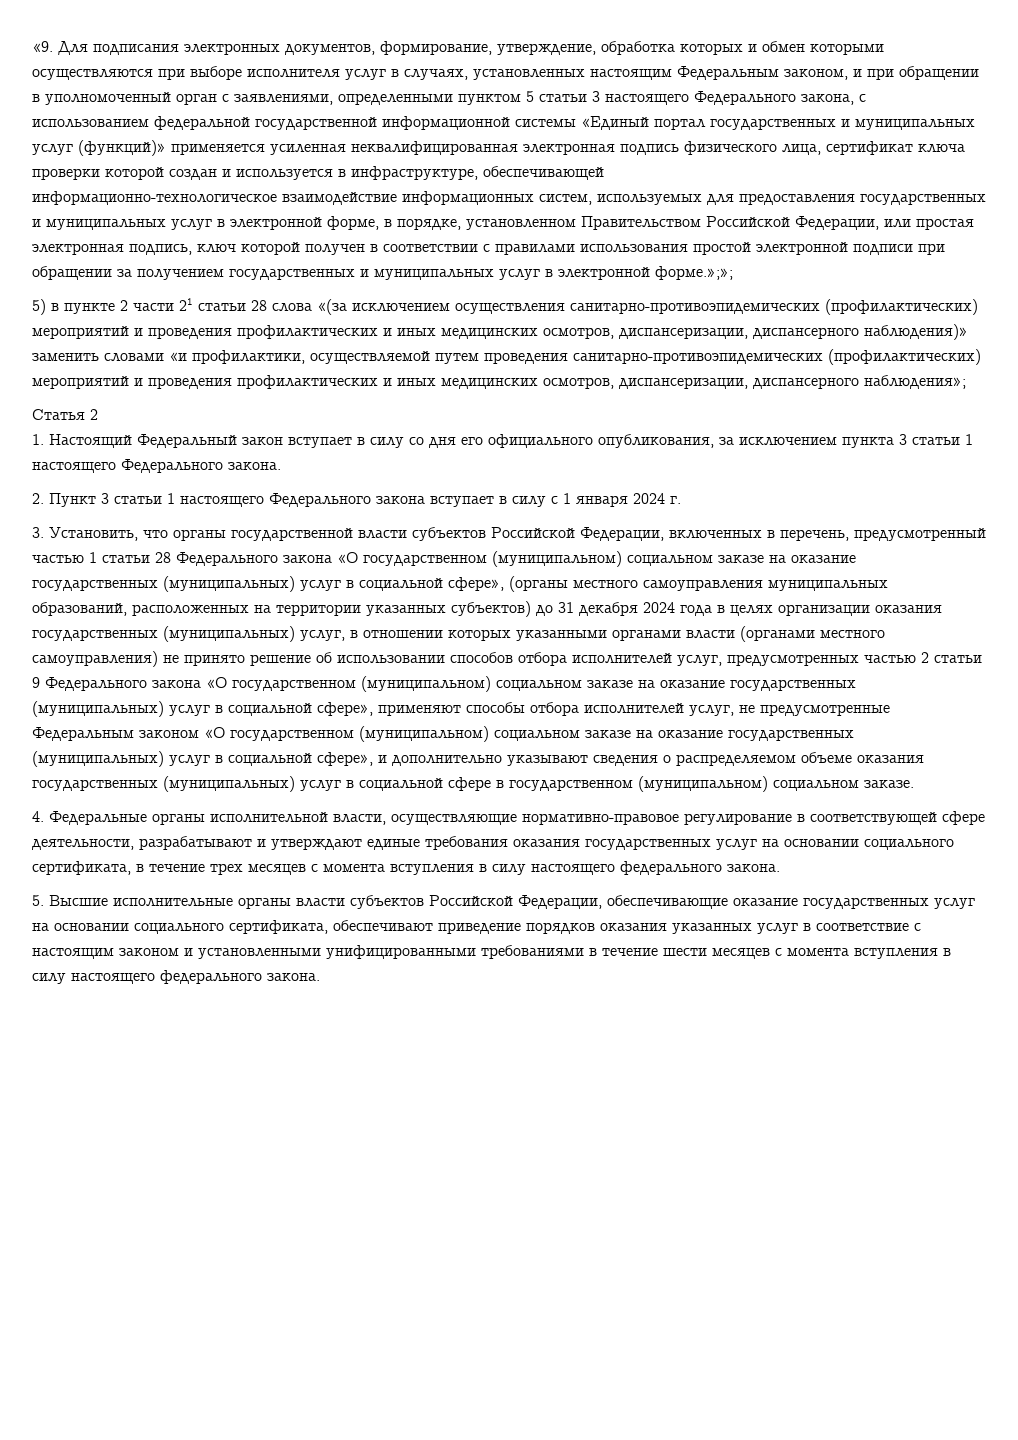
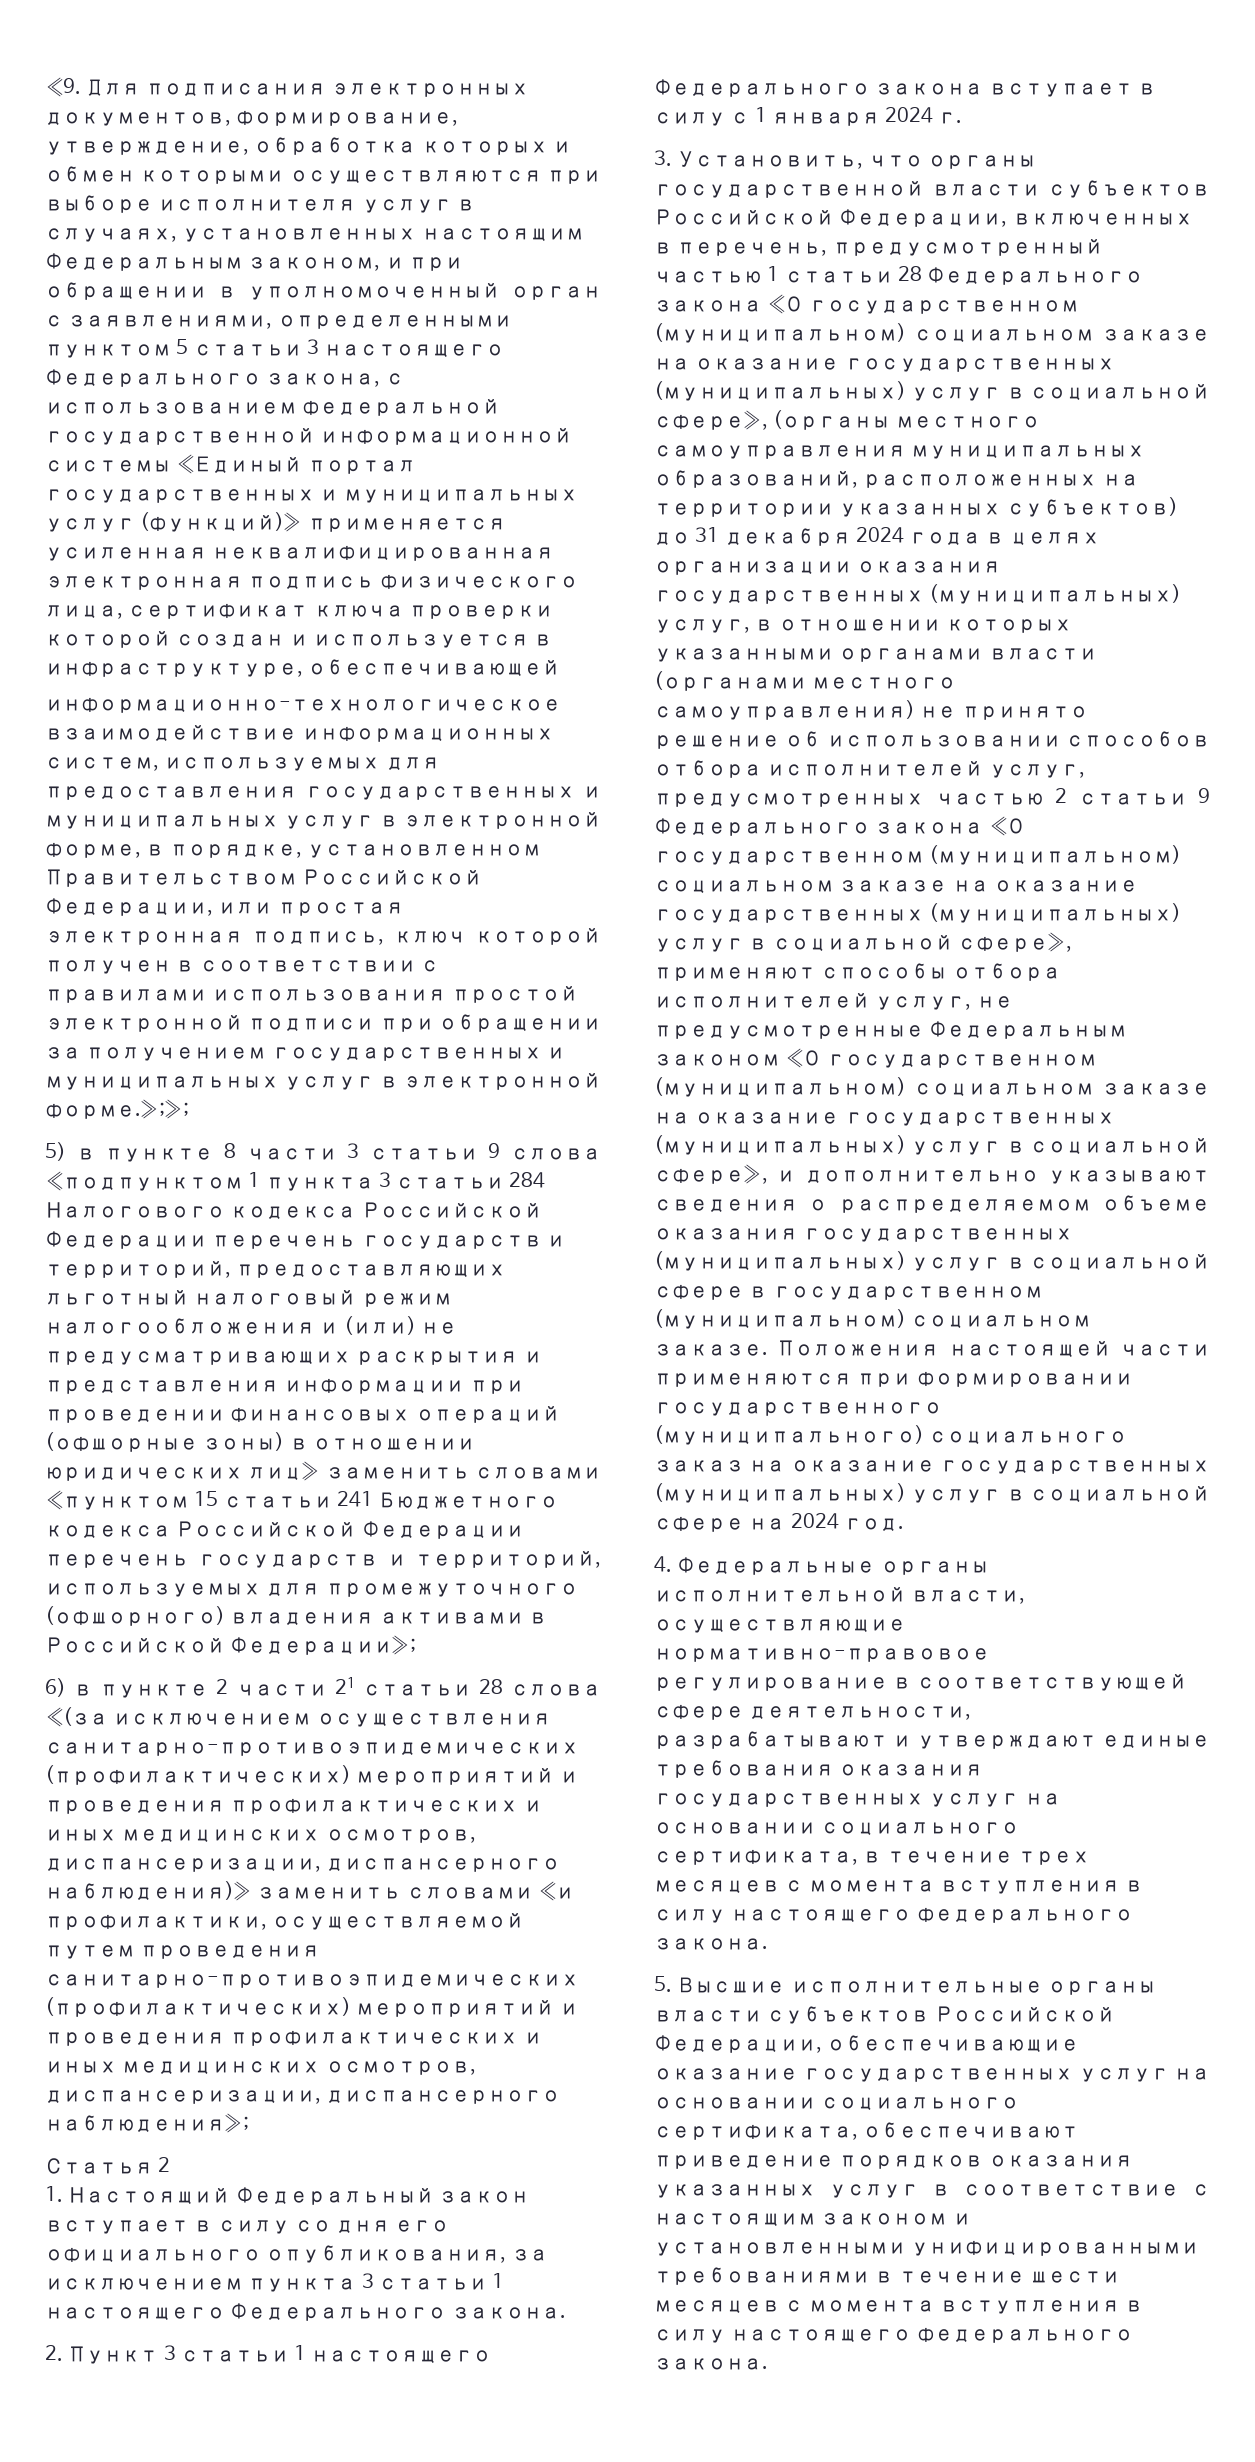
(115, 308) none -> [223,1143,601,1160] [45,1171,546,1191] [45,1202,542,1220] [45,1231,565,1249] [45,1261,507,1278] [45,1290,452,1307] [45,1316,457,1335] [45,1351,542,1365] [45,1378,524,1394] [45,1406,560,1423] [45,1432,475,1452] [45,1461,602,1481] [45,1490,559,1510] [45,1521,524,1539] [45,1551,602,1568] [45,1583,578,1597] [45,1606,547,1626] [45,1635,417,1655] [45,1678,209,1698] 8 части 3 статьи 9 слова «подпунктом 1 пункта 3 статьи 284 Налогового кодекса Российской Федерации перечень государств и территорий, предоставляющих льготный налоговый режим налогообложения и (или) не предусматривающих раскрытия и представления информации при проведении финансовых операций (офшорные зоны) в отношении юридических лиц» заменить словами «пунктом 15 статьи 241 Бюджетного кодекса Российской Федерации перечень государств и территорий, используемых для промежуточного (офшорного) владения активами в Российской Федерации»; // 6) в пункте
(914, 784) none -> [777,1340,1210,1358] [654,1371,1133,1387] [654,1402,942,1416] [654,1425,1128,1445] [654,1460,1210,1474] [654,1483,1210,1503] [654,1513,904,1532] Положения настоящей части применяются при формировании государственного (муниципального) социального заказ на оказание государственных (муниципальных) услуг в социальной сфере на 2024 год.

